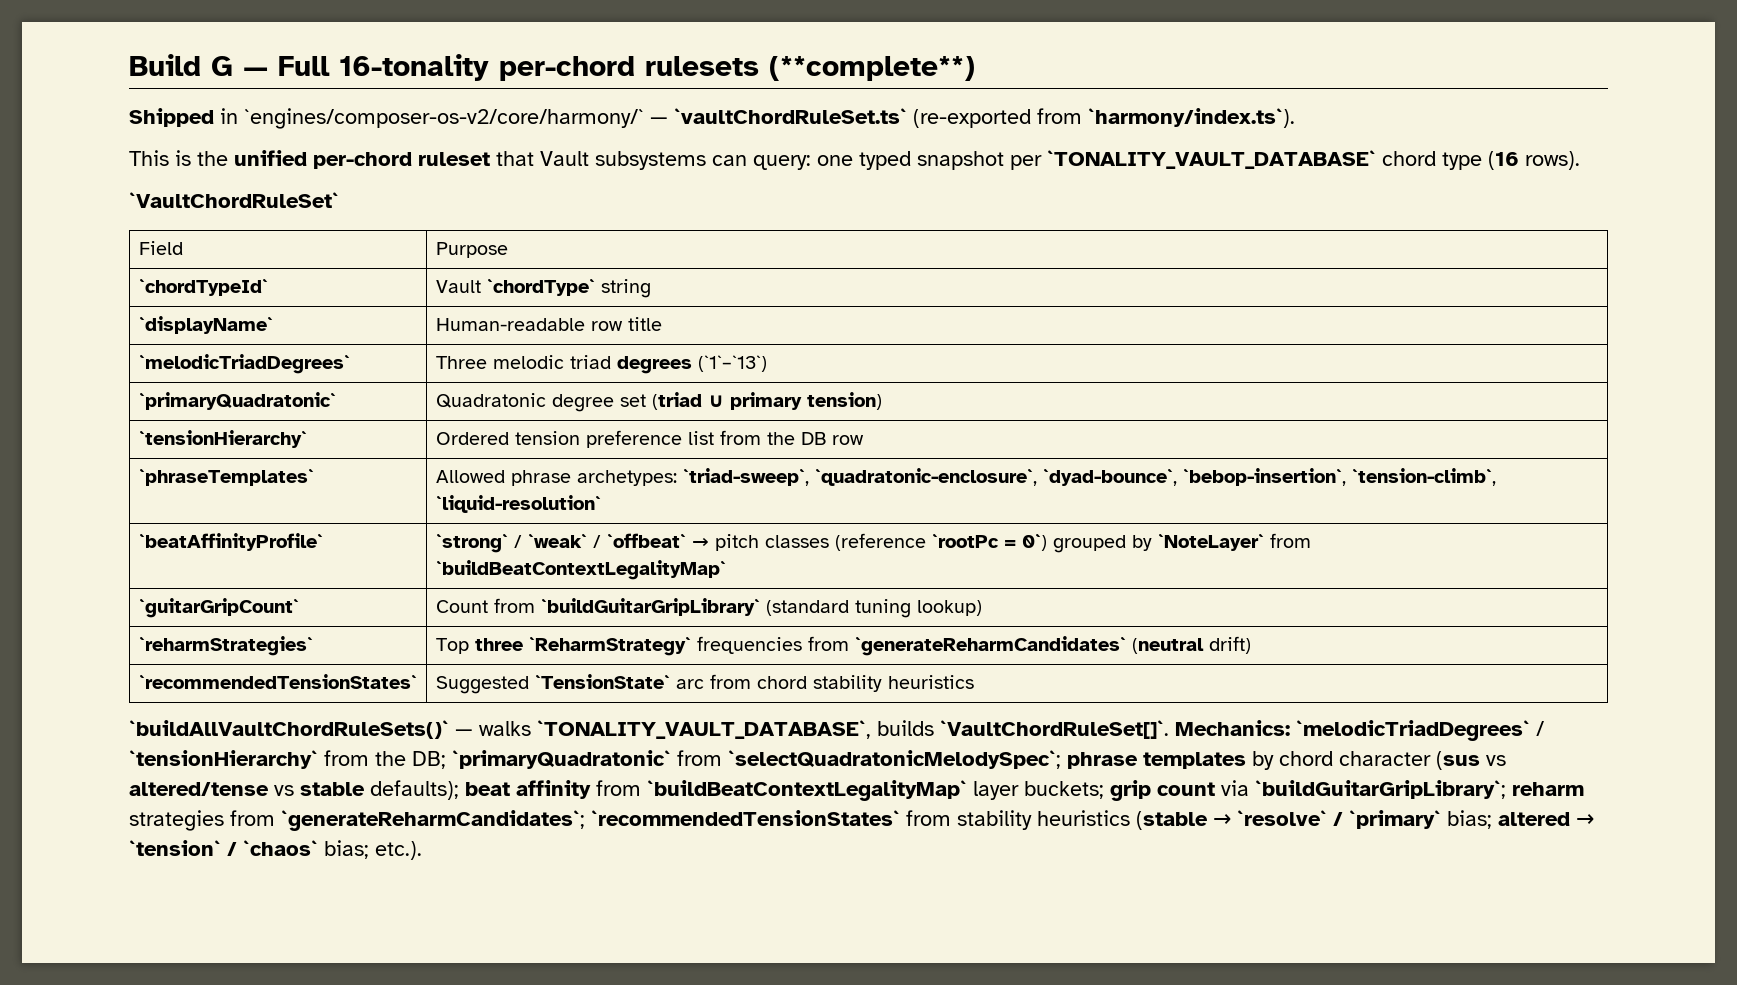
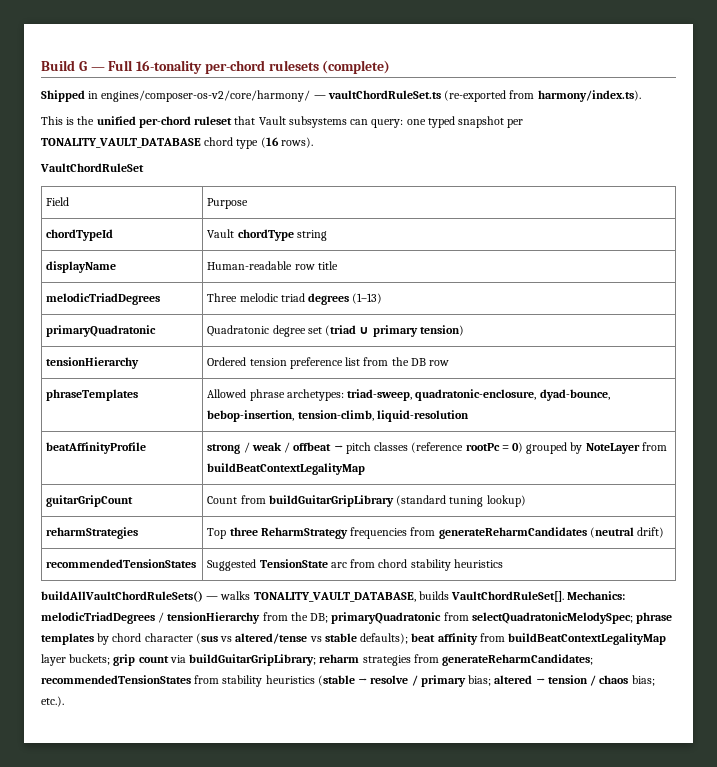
[769,56,975,81] (**complete**) -> [322,60,391,74] (complete)
[244,108,907,129] `engines/composer-os-v2/core/harmony/` — `vaultChordRuleSet.ts` -> [101,90,441,102] engines/composer-os-v2/core/harmony/ — vaultChordRuleSet.ts
[1088,108,1295,128] `harmony/index.ts`). -> [537,90,641,102] harmony/index.ts).
[1047,150,1376,169] `TONALITY_VAULT_DATABASE` -> [41,138,201,148] TONALITY_VAULT_DATABASE
[129,192,339,208] `VaultChordRuleSet` -> [40,163,144,172] VaultChordRuleSet
[138,279,268,296] [435,279,595,296] `chordTypeId` | Vault `chordType` -> [46,229,114,241] [207,229,294,241] chordTypeId | Vault chordType
[138,316,273,334] `displayName` -> [46,261,117,273] displayName
[138,354,350,374] `melodicTriadDegrees` -> [46,293,161,305] melodicTriadDegrees
[697,355,767,372] [138,392,336,410] (`1`–`13`) // `primaryQuadratonic` -> [352,293,383,304] [46,325,157,337] (1–13) // primaryQuadratonic
[138,430,307,448] `tensionHierarchy` -> [46,357,140,369] tensionHierarchy
[138,469,314,486] `phraseTemplates` -> [46,389,139,401] phraseTemplates
[682,468,1496,486] [435,495,601,513] [138,533,323,551] [435,533,1311,553] [435,560,726,580] [138,598,299,618] `triad-sweep`, `quadratonic-enclosure`, `dyad-bounce`, `bebop-insertion`, `tension-climb`, `liquid-resolution` // `beatAffinityProfile` | `strong` / `weak` / `offbeat` → pitch classes (reference `rootPc = 0`) grouped by `NoteLayer` from `buildBeatContextLegalityMap` // `guitarGripCount` -> [347,389,610,401] [207,410,469,422] [46,442,147,454] [207,442,667,454] [207,463,366,475] [46,495,134,507] triad-sweep, quadratonic-enclosure, dyad-bounce, bebop-insertion, tension-climb, liquid-resolution // beatAffinityProfile | strong / weak / offbeat → pitch classes (reference rootPc = 0) grouped by NoteLayer from buildBeatContextLegalityMap // guitarGripCount
[540,598,760,616] `buildGuitarGripLibrary` -> [268,495,394,507] buildGuitarGripLibrary
[138,636,313,656] `reharmStrategies` -> [46,527,139,539] reharmStrategies
[528,637,691,656] `ReharmStrategy` -> [260,527,348,539] ReharmStrategy
[854,636,1126,656] `generateReharmCandidates` -> [438,527,587,539] generateReharmCandidates
[138,674,417,689] `recommendedTensionStates` -> [46,559,197,568] recommendedTensionStates
[534,674,670,689] `TensionState` -> [259,559,328,568] TensionState
[129,720,449,739] `buildAllVaultChordRuleSets()` -> [41,591,203,602] buildAllVaultChordRuleSets()
[537,720,1544,741] [129,750,1061,769] `TONALITY_VAULT_DATABASE`, builds `VaultChordRuleSet[]`. Mechanics: `melodicTriadDegrees` / `tensionHierarchy` from the DB; `primaryQuadratonic` from `selectQuadratonicMelodySpec`; -> [253,591,626,602] [41,612,633,624] TONALITY_VAULT_DATABASE, builds VaultChordRuleSet[]. Mechanics: melodicTriadDegrees / tensionHierarchy from the DB; primaryQuadratonic from selectQuadratonicMelodySpec;
[647,780,967,801] `buildBeatContextLegalityMap` -> [508,633,667,645] buildBeatContextLegalityMap
[1255,780,1506,799] `buildGuitarGripLibrary`; -> [189,654,317,666] buildGuitarGripLibrary;
[281,810,900,831] `generateReharmCandidates`; `recommendedTensionStates` -> [442,654,594,666] [41,675,191,684] generateReharmCandidates; recommendedTensionStates
[1237,810,1594,829] [129,840,318,856] `resolve` / `primary` bias; altered → `tension` / `chaos` -> [370,675,629,687] resolve / primary bias; altered → tension / chaos

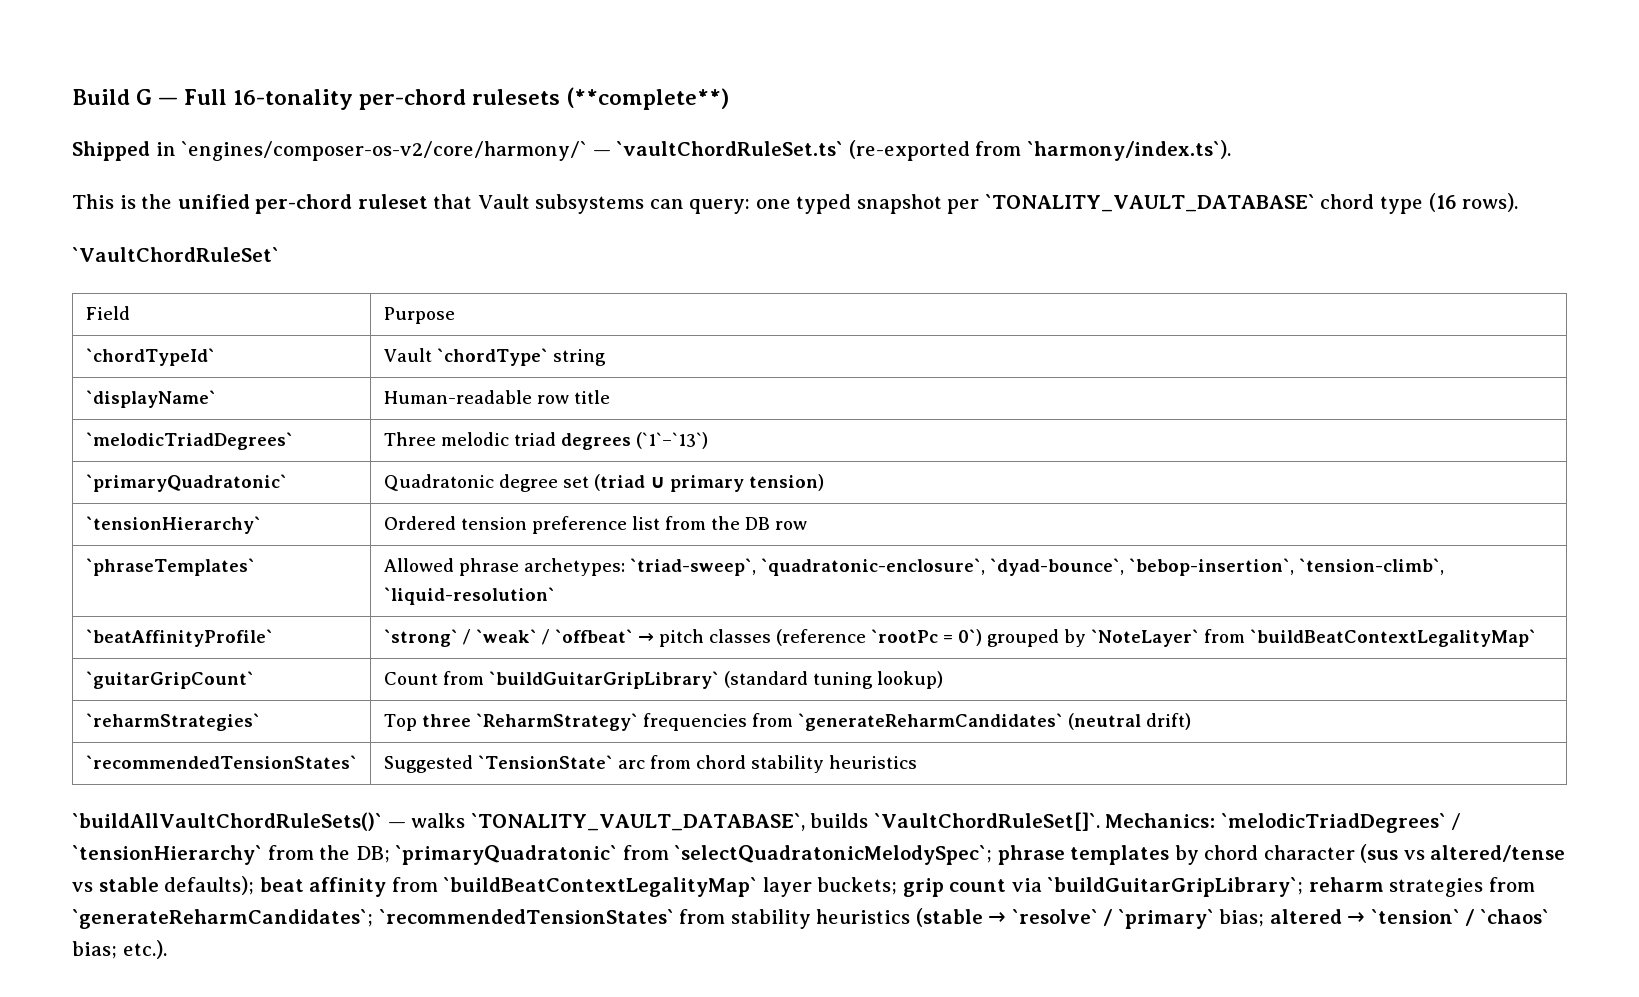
[322,60,391,74] (complete) -> [566,87,729,110] (**complete**)
[101,90,441,102] engines/composer-os-v2/core/harmony/ — vaultChordRuleSet.ts -> [181,141,844,161] `engines/composer-os-v2/core/harmony/` — `vaultChordRuleSet.ts`
[537,90,641,102] harmony/index.ts). -> [1026,140,1231,161] `harmony/index.ts`).
[41,138,201,148] TONALITY_VAULT_DATABASE -> [985,194,1316,212] `TONALITY_VAULT_DATABASE`
[40,163,144,172] VaultChordRuleSet -> [72,247,279,262] `VaultChordRuleSet`
[46,229,114,241] [207,229,294,241] chordTypeId | Vault chordType -> [85,348,215,366] [383,348,548,366] `chordTypeId` | Vault `chordType`
[46,261,117,273] displayName -> [85,390,216,408] `displayName`
[46,293,161,305] melodicTriadDegrees -> [85,432,293,450] `melodicTriadDegrees`
[352,293,383,304] [46,325,157,337] (1–13) // primaryQuadratonic -> [635,432,708,449] [85,474,287,492] (`1`–`13`) // `primaryQuadratonic`
[46,357,140,369] tensionHierarchy -> [85,516,261,534] `tensionHierarchy`
[46,389,139,401] phraseTemplates -> [85,558,255,576] `phraseTemplates`
[347,389,610,401] [207,410,469,422] [46,442,147,454] [207,442,667,454] [207,463,366,475] [46,495,134,507] triad-sweep, quadratonic-enclosure, dyad-bounce, bebop-insertion, tension-climb, liquid-resolution // beatAffinityProfile | strong / weak / offbeat → pitch classes (reference rootPc = 0) grouped by NoteLayer from buildBeatContextLegalityMap // guitarGripCount -> [629,558,1444,576] [383,587,555,605] [85,629,273,647] [383,629,1536,647] [85,671,254,689] `triad-sweep`, `quadratonic-enclosure`, `dyad-bounce`, `bebop-insertion`, `tension-climb`, `liquid-resolution` // `beatAffinityProfile` | `strong` / `weak` / `offbeat` → pitch classes (reference `rootPc = 0`) grouped by `NoteLayer` from `buildBeatContextLegalityMap` // `guitarGripCount`
[268,495,394,507] buildGuitarGripLibrary -> [488,671,719,689] `buildGuitarGripLibrary`
[46,527,139,539] reharmStrategies -> [85,713,260,731] `reharmStrategies`
[260,527,348,539] ReharmStrategy -> [475,713,638,731] `ReharmStrategy`
[438,527,587,539] generateReharmCandidates -> [797,713,1063,731] `generateReharmCandidates`
[46,559,197,568] recommendedTensionStates -> [85,755,357,769] `recommendedTensionStates`
[259,559,328,568] TensionState -> [477,755,613,769] `TensionState`
[41,591,203,602] buildAllVaultChordRuleSets() -> [72,812,382,831] `buildAllVaultChordRuleSets()`
[253,591,626,602] [41,612,633,624] TONALITY_VAULT_DATABASE, builds VaultChordRuleSet[]. Mechanics: melodicTriadDegrees / tensionHierarchy from the DB; primaryQuadratonic from selectQuadratonicMelodySpec; -> [470,812,1462,833] [72,845,993,865] `TONALITY_VAULT_DATABASE`, builds `VaultChordRuleSet[]`. Mechanics: `melodicTriadDegrees` / `tensionHierarchy` from the DB; `primaryQuadratonic` from `selectQuadratonicMelodySpec`;
[508,633,667,645] buildBeatContextLegalityMap -> [443,877,758,897] `buildBeatContextLegalityMap`
[189,654,317,666] buildGuitarGripLibrary; -> [1047,877,1304,897] `buildGuitarGripLibrary`;
[442,654,594,666] [41,675,191,684] generateReharmCandidates; recommendedTensionStates -> [72,909,674,929] `generateReharmCandidates`; `recommendedTensionStates`
[370,675,629,687] resolve / primary bias; altered → tension / chaos -> [1011,909,1550,929] `resolve` / `primary` bias; altered → `tension` / `chaos`

